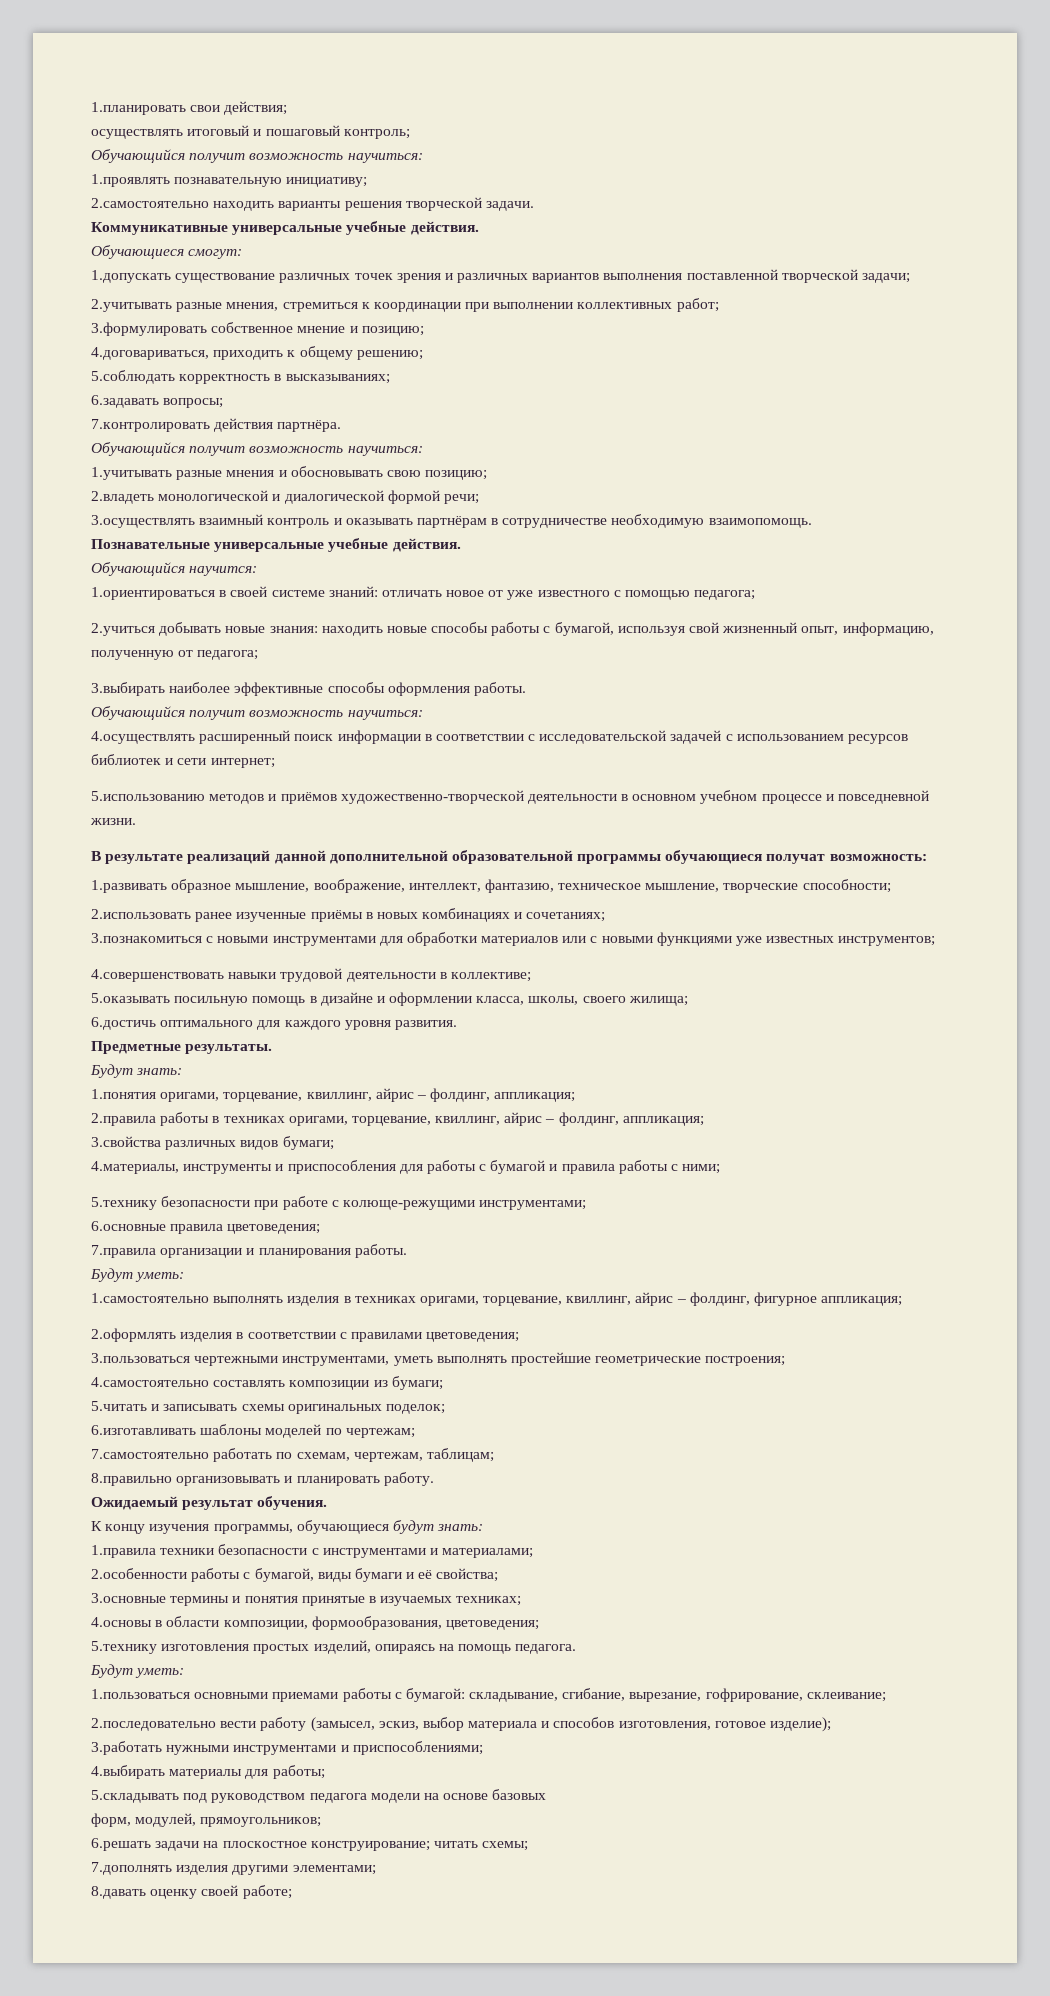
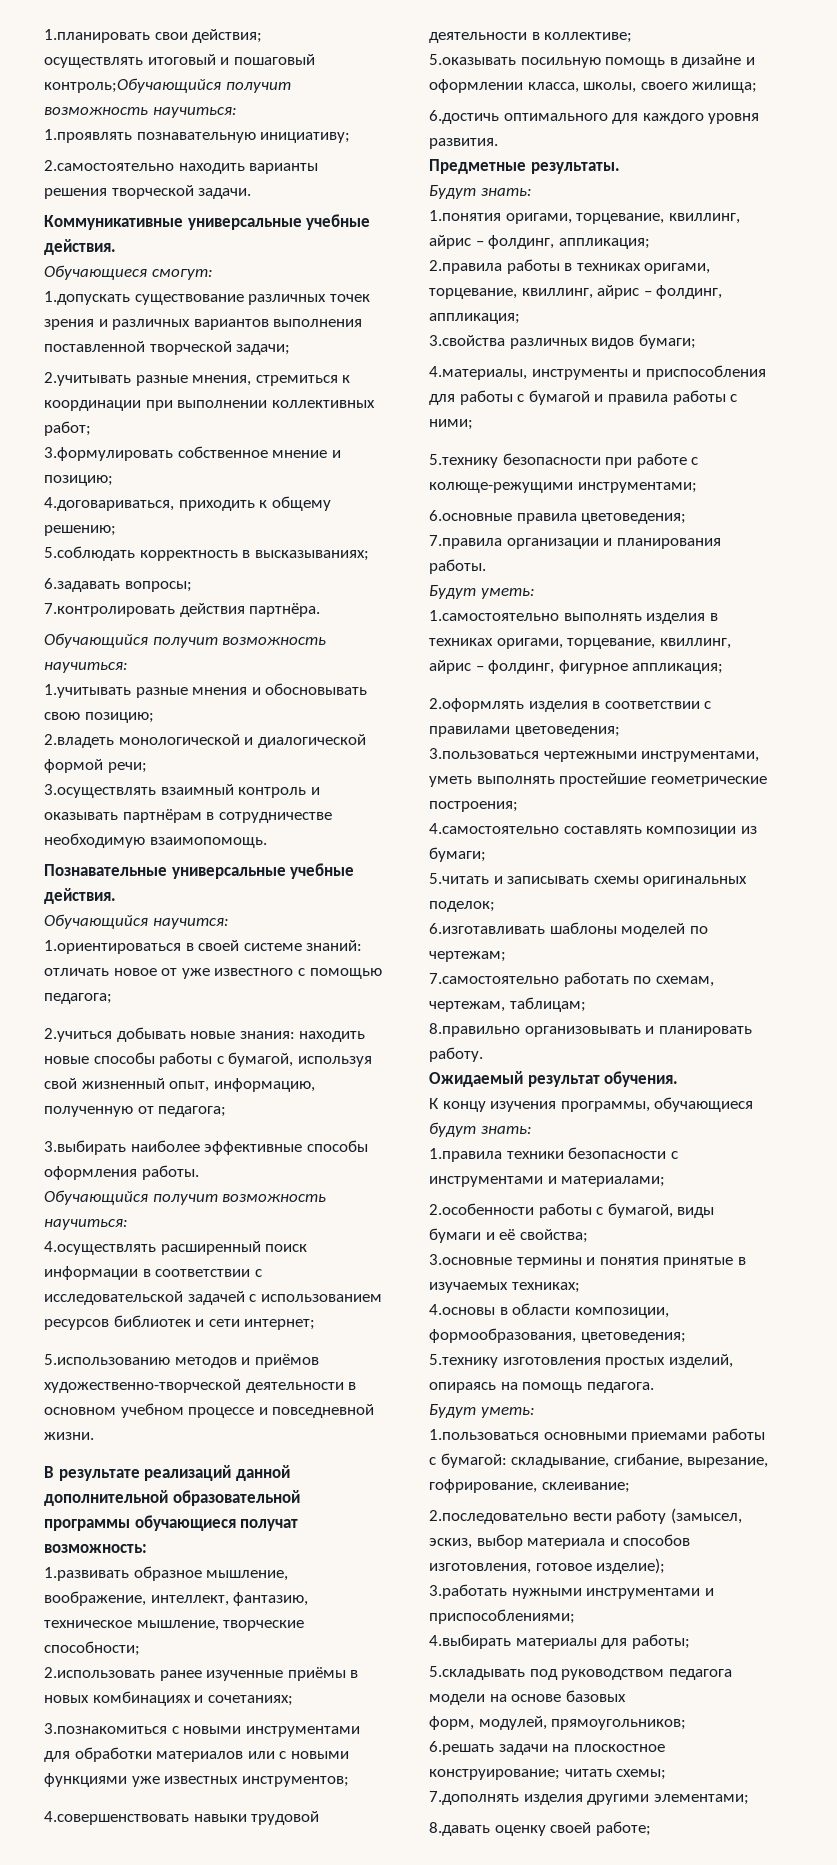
[343,129,410,139] [91,149,185,163] контроль; // Обучающийся -> [44,78,221,93] контроль;Обучающийся

